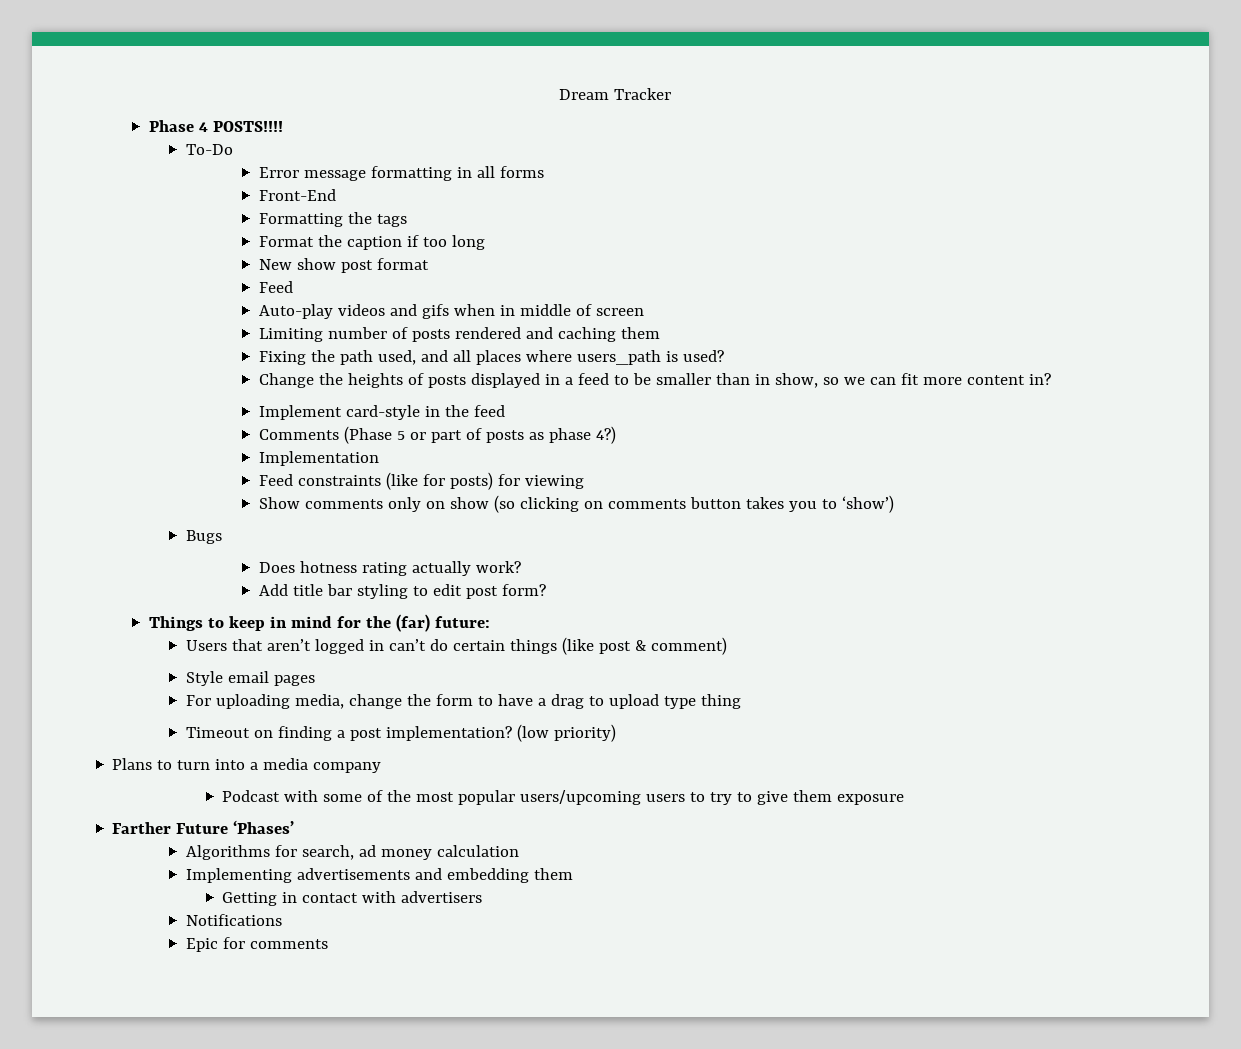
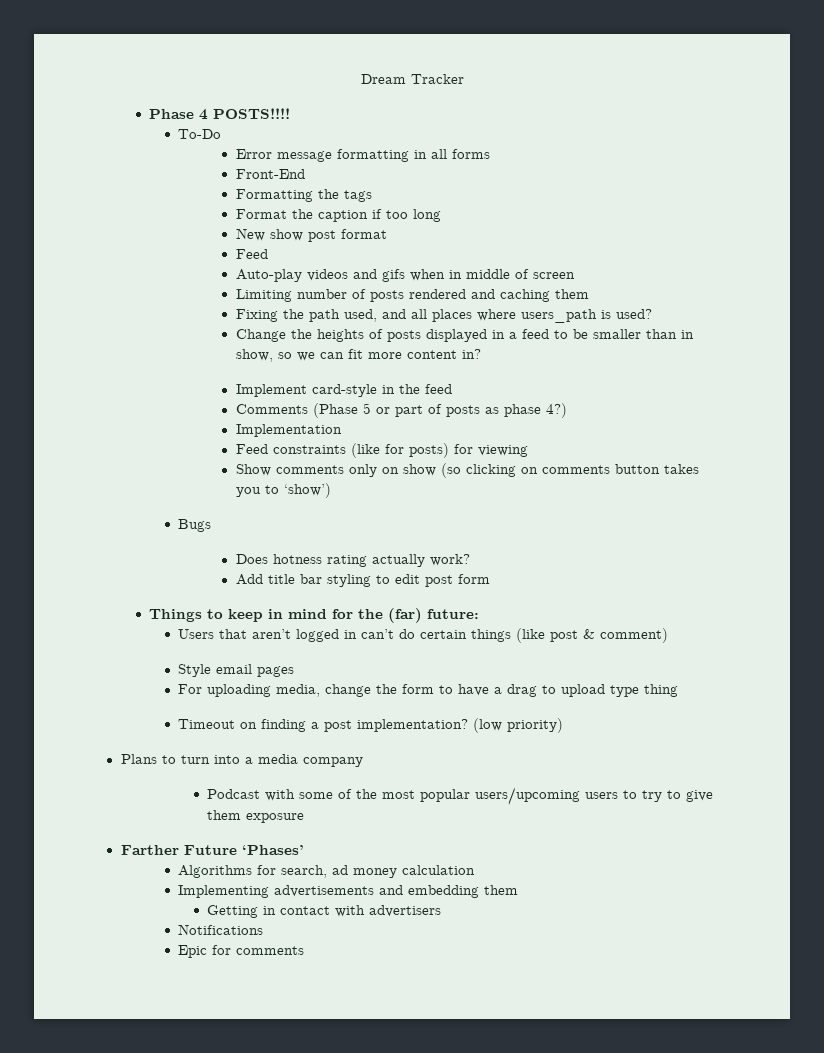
[501,584,546,596] form? -> [457,574,490,584] form

